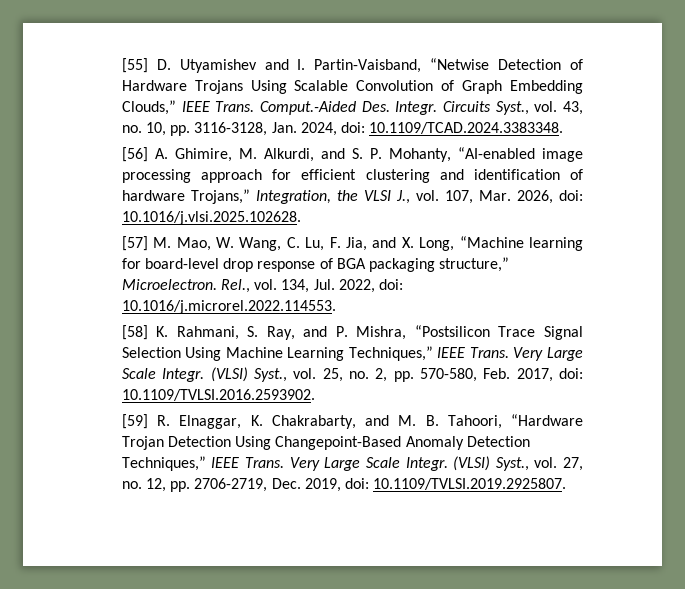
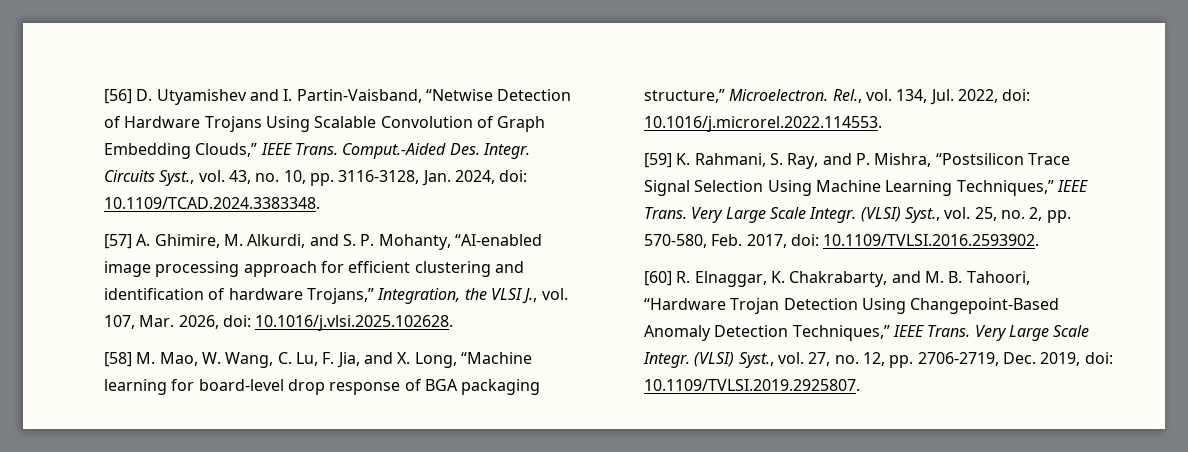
[121,58,148,73] [55] -> [104,89,133,104] [56]
[121,147,148,162] [56] -> [104,234,133,249] [57]
[121,236,148,251] [57] -> [104,352,133,367] [58]
[121,325,148,340] [58] -> [644,153,673,168] [59]
[121,414,148,429] [59] -> [644,271,673,286] [60]

